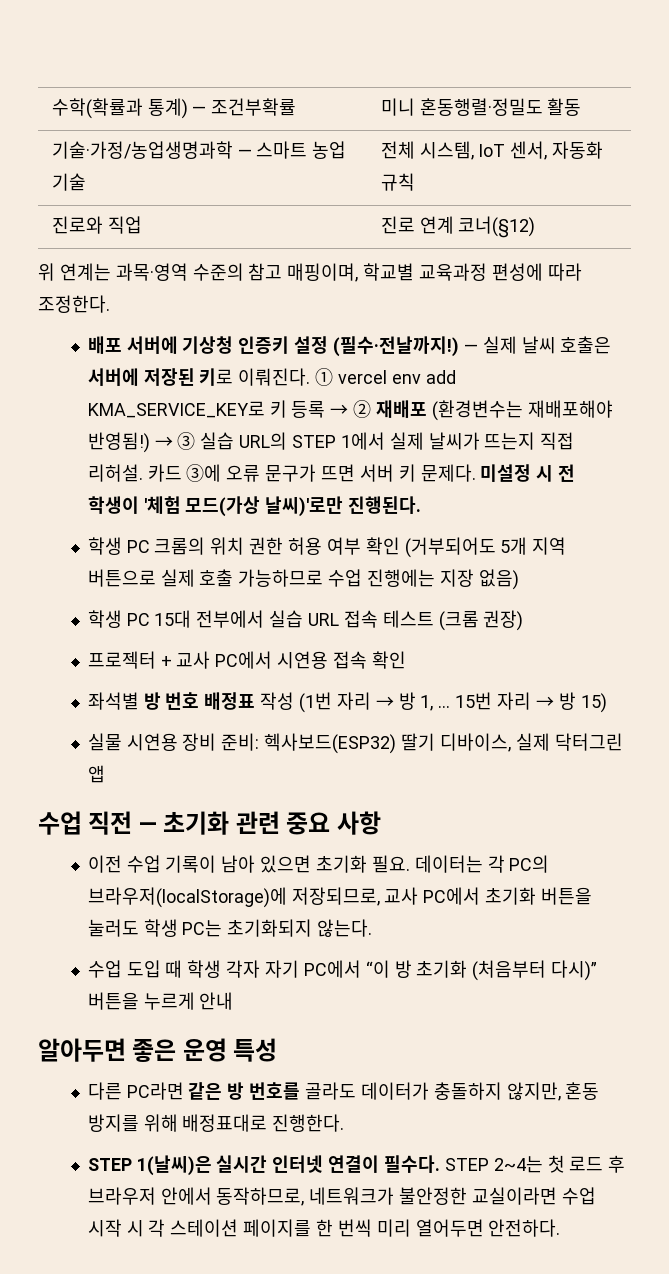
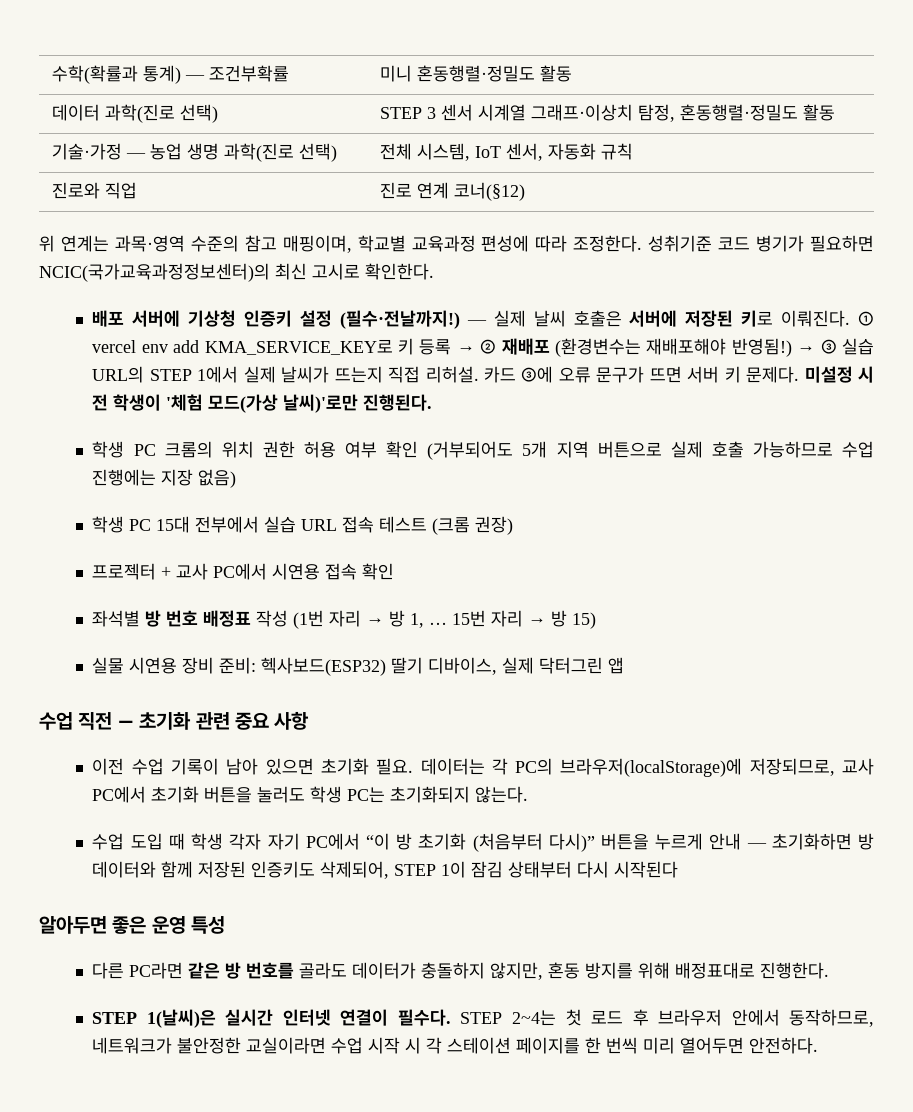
[51,141,347,159] [51,173,86,191] 기술·가정/농업생명과학 — 스마트 농업 기술 -> [52,104,219,123] [380,104,836,122] [52,143,338,162] 데이터 과학(진로 선택) | STEP 3 센서 시계열 그래프·이상치 탐정, 혼동행렬·정밀도 활동 // 기술·가정 — 농업 생명 과학(진로 선택)
(110, 304) none -> [648,235,875,252] [39,263,434,282] 성취기준 코드 병기가 필요하면 NCIC(국가교육과정정보센터)의 최신 고시로 확인한다.
(234, 1001) none -> [746,833,874,850] [92,861,679,879] — 초기화하면 방 데이터와 함께 저장된 인증키도 삭제되어, STEP 1이 잠김 상태부터 다시 시작된다

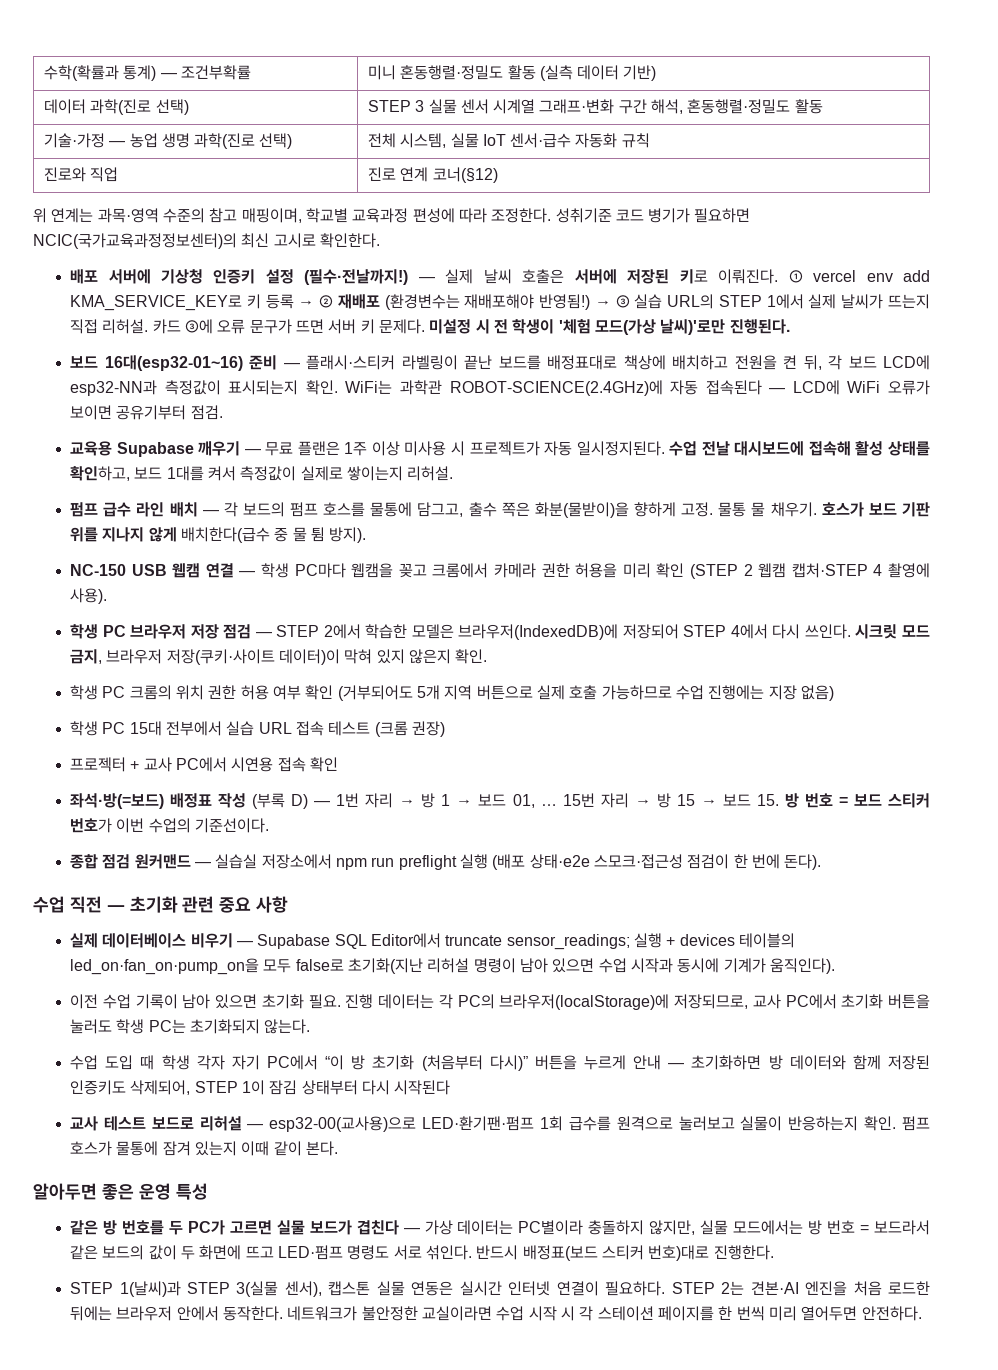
(573, 73) none -> [539,65,657,81] (실측 데이터 기반)
(437, 113) none -> [428,99,457,114] 실물
[531,104,676,122] 그래프·이상치 탐정, -> [539,99,684,114] 그래프·변화 구간 해석,
[475,143,544,161] IoT 센서, -> [450,133,572,148] 실물 IoT 센서·급수
(433, 402) none -> [70,355,931,371] [70,380,931,396] [70,405,223,420] [70,441,930,457] [70,466,454,481] [70,502,931,518] [70,527,367,543] [70,563,930,579] [70,588,108,604] [70,624,931,640] [70,649,488,665] // 보드 16대(esp32-01~16) 준비 — 플래시·스티커 라벨링이 끝난 보드를 배정표대로 책상에 배치하고 전원을 켠 뒤, 각 보드 LCD에 esp32-NN과 측정값이 표시되는지 확인. WiFi는 과학관 ROBOT-SCIENCE(2.4GHz)에 자동 접속된다 — LCD에 WiFi 오류가 보이면 공유기부터 점검. // 교육용 Supabase 깨우기 — 무료 플랜은 1주 이상 미사용 시 프로젝트가 자동 일시정지된다. 수업 전날 대시보드에 접속해 활성 상태를 확인하고, 보드 1대를 켜서 측정값이 실제로 쌓이는지 리허설. // 펌프 급수 라인 배치 — 각 보드의 펌프 호스를 물통에 담그고, 출수 쪽은 화분(물받이)을 향하게 고정. 물통 물 채우기. 호스가 보드 기판 위를 지나지 않게 배치한다(급수 중 물 튐 방지). // NC-150 USB 웹캠 연결 — 학생 PC마다 웹캠을 꽂고 크롬에서 카메라 권한 허용을 미리 확인 (STEP 2 웹캠 캡처·STEP 4 촬영에 사용). // 학생 PC 브라우저 저장 점검 — STEP 2에서 학습한 모델은 브라우저(IndexedDB)에 저장되어 STEP 4에서 다시 쓰인다. 시크릿 모드 금지, 브라우저 저장(쿠키·사이트 데이터)이 막혀 있지 않은지 확인.
[92,610,425,629] 좌석별 방 번호 배정표 작성 (1번 자리 → 방 1, -> [70,793,535,809] 좌석·방(=보드) 배정표 작성 (부록 D) — 1번 자리 → 방 1 → 보드 01,
[572,612,597,629] [92,657,625,676] 15) // 실물 시연용 장비 준비: 헥사보드(ESP32) 딸기 디바이스, 실제 닥터그린 앱 -> [676,793,931,808] [70,818,270,833] [70,854,822,870] 15 → 보드 15. 방 번호 = 보드 스티커 번호가 이번 수업의 기준선이다. // 종합 점검 원커맨드 — 실습실 저장소에서 npm run preflight 실행 (배포 상태·e2e 스모크·접근성 점검이 한 번에 돈다).
(310, 720) none -> [70,933,795,950] [70,958,835,975] // 실제 데이터베이스 비우기 — Supabase SQL Editor에서 truncate sensor_readings; 실행 + devices 테이블의 led_on·fan_on·pump_on을 모두 false로 초기화(지난 리허설 명령이 남아 있으면 수업 시작과 동시에 기계가 움직인다).
(414, 766) none -> [345,994,374,1009] 진행
(679, 869) none -> [70,1116,931,1132] [70,1141,338,1156] // 교사 테스트 보드로 리허설 — esp32-00(교사용)으로 LED·환기팬·펌프 1회 급수를 원격으로 눌러보고 실물이 반응하는지 확인. 펌프 호스가 물통에 잠겨 있는지 이때 같이 본다.
[92,962,184,979] 다른 PC라면 -> (208, 1191) none
[299,962,830,980] [92,1009,649,1028] 골라도 데이터가 충돌하지 않지만, 혼동 방지를 위해 배정표대로 진행한다. // STEP 1(날씨)은 실시간 인터넷 연결이 필수다. STEP 2~4는 첫 로드 후 -> [168,1220,931,1235] [70,1245,774,1261] [70,1281,930,1297] [70,1306,113,1321] 두 PC가 고르면 실물 보드가 겹친다 — 가상 데이터는 PC별이라 충돌하지 않지만, 실물 모드에서는 방 번호 = 보드라서 같은 보드의 값이 두 화면에 뜨고 LED·펌프 명령도 서로 섞인다. 반드시 배정표(보드 스티커 번호)대로 진행한다. // STEP 1(날씨)과 STEP 3(실물 센서), 캡스톤 실물 연동은 실시간 인터넷 연결이 필요하다. STEP 2는 견본·AI 엔진을 처음 로드한 뒤에는
[788,1009,874,1027] 동작하므로, -> [223,1306,284,1321] 동작한다.

